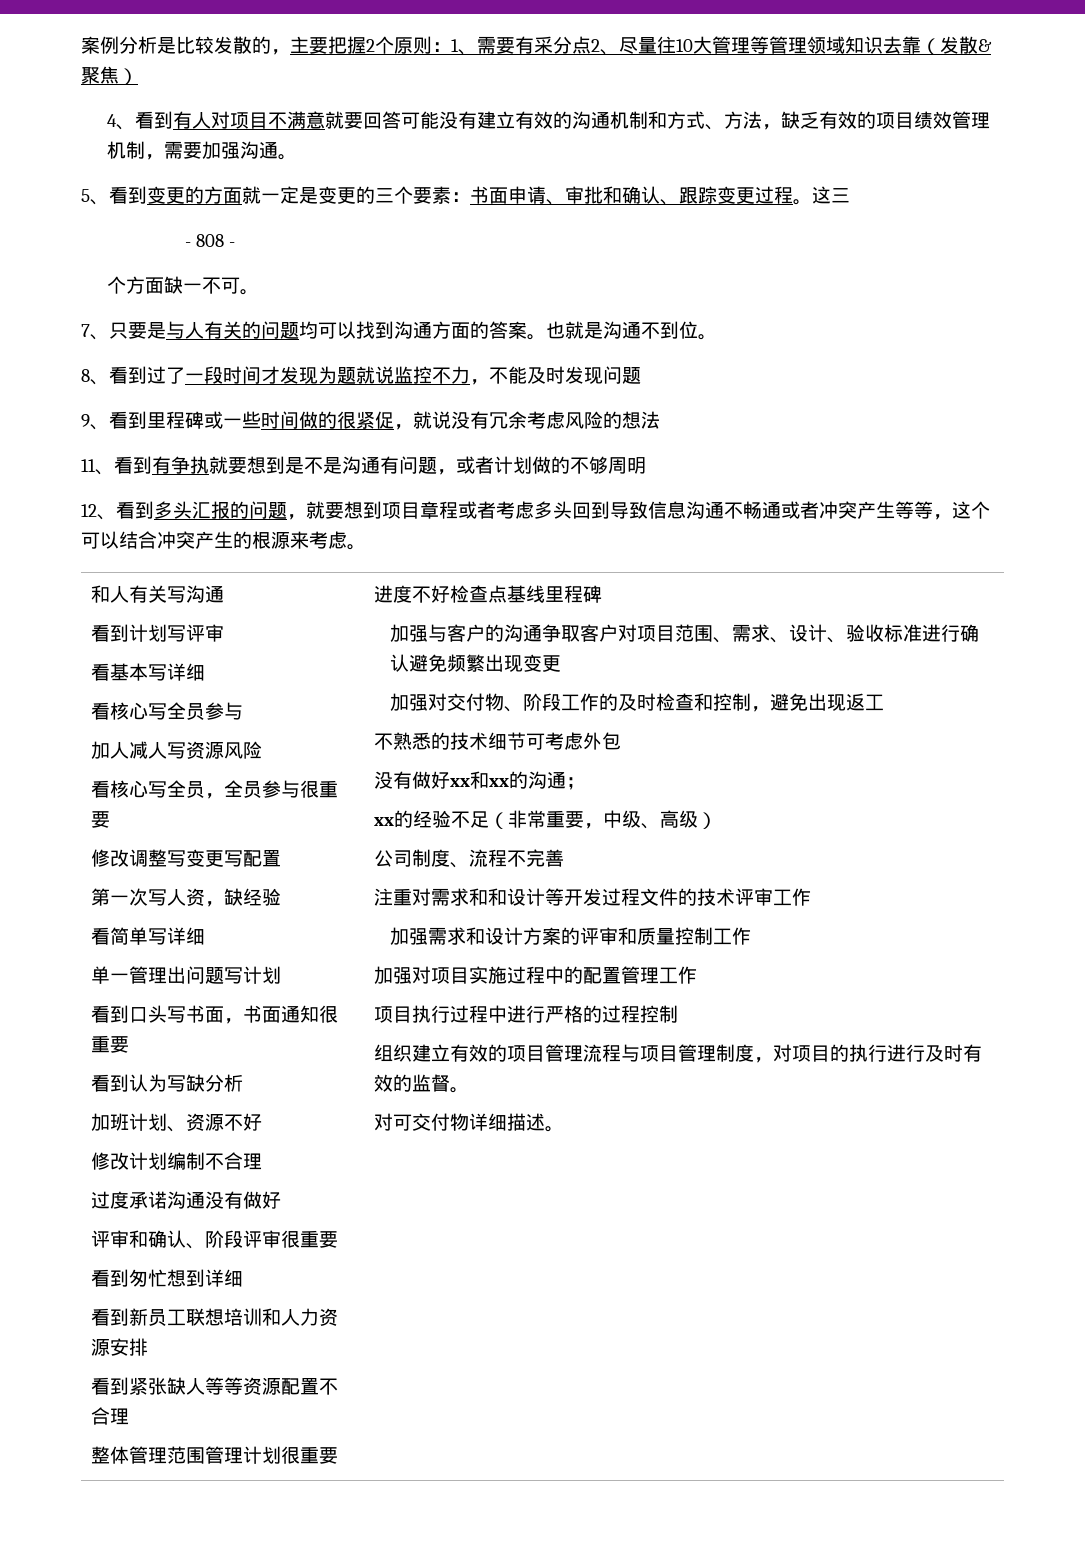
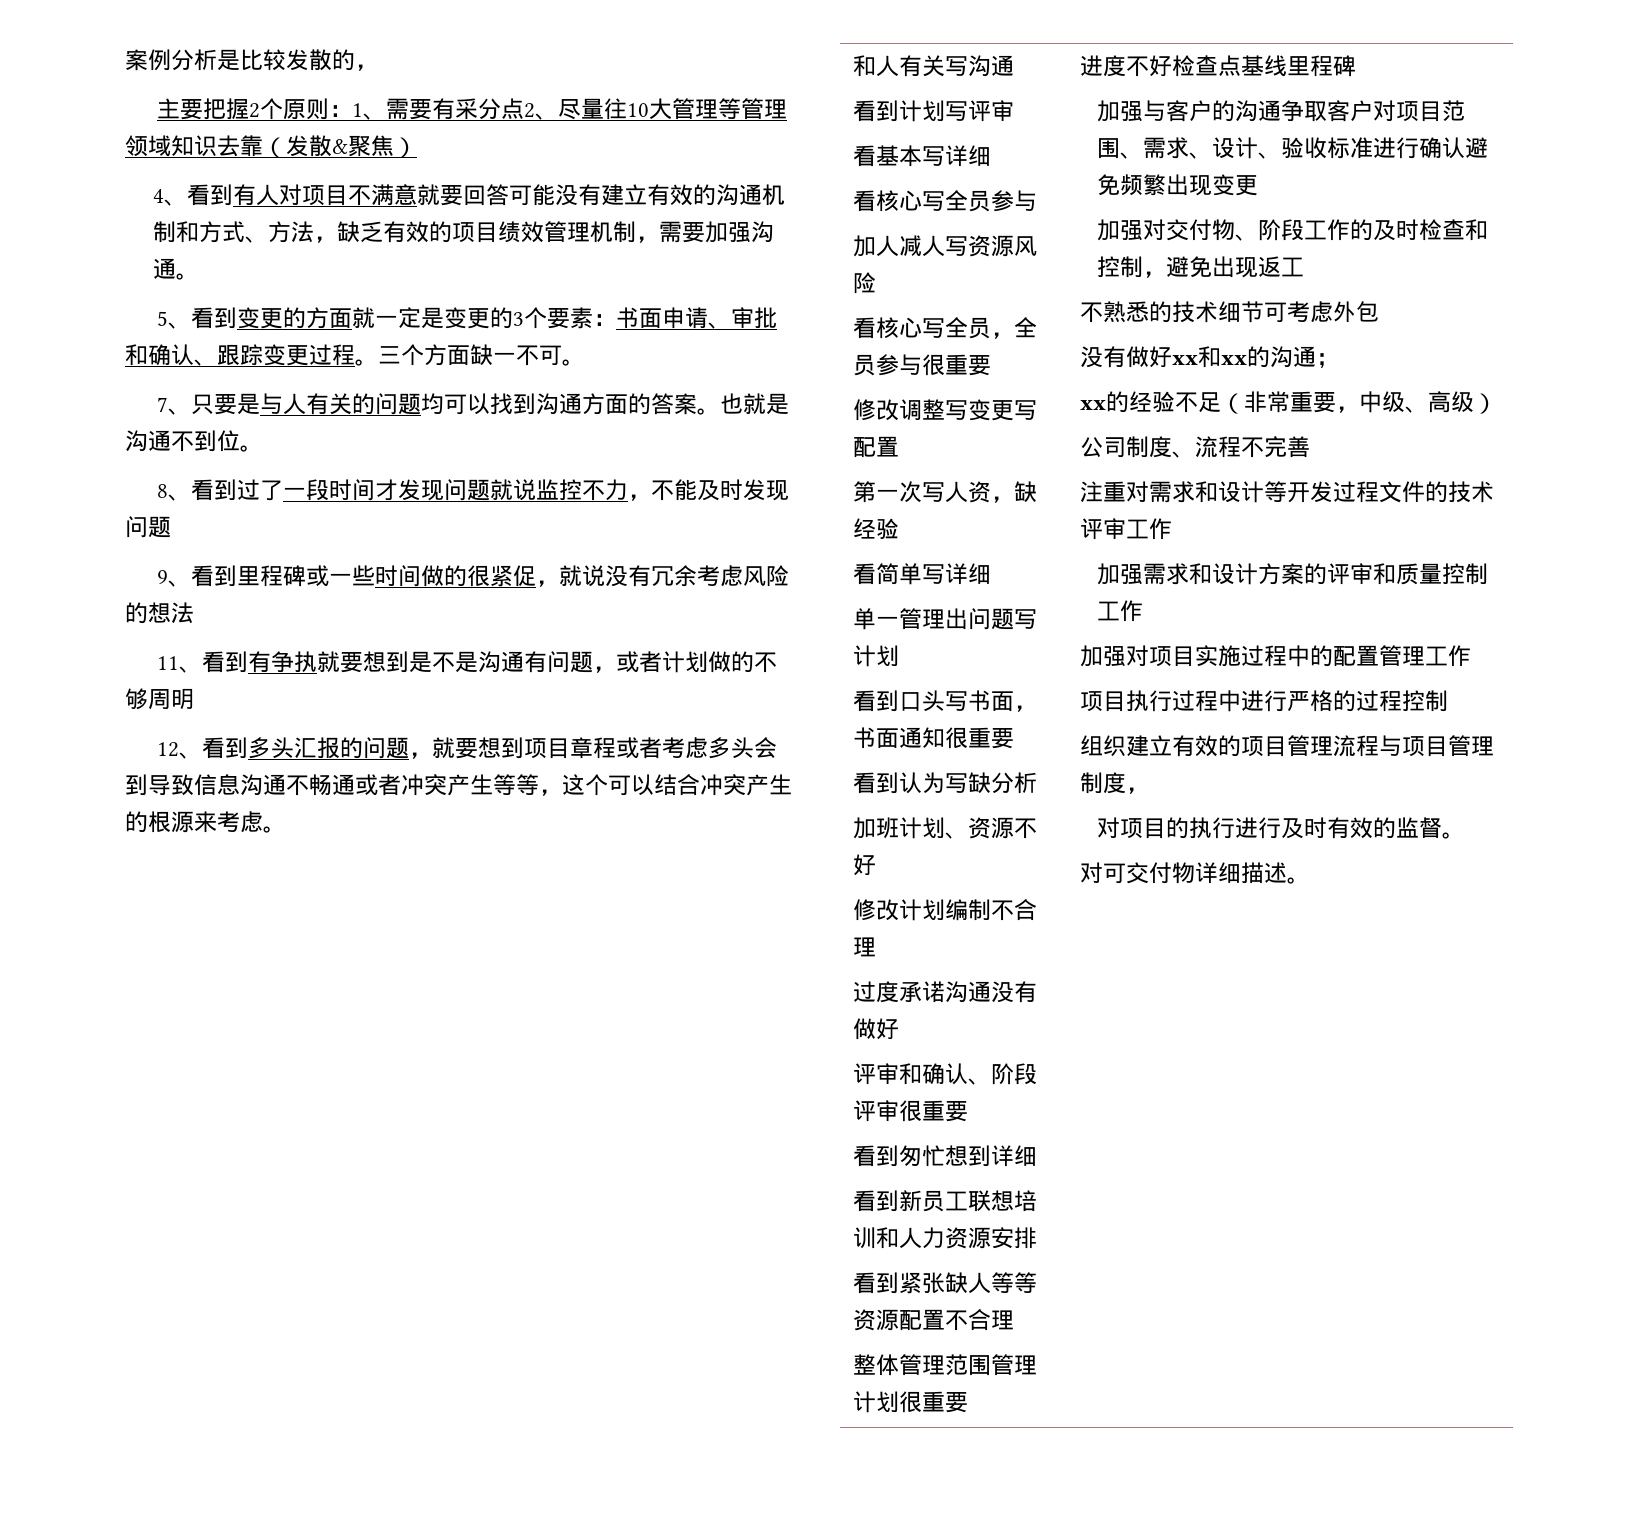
(290, 52) none -> (378, 67) //
[375,188,394,203] 三 -> [512,312,524,326] 3
[812,186,850,204] [185,234,236,247] 这三 // - 808 - // -> [378,346,401,364] 三
[318,366,337,384] 为 -> [443,479,467,501] 问
[572,502,591,519] 回 -> [753,737,777,759] 会
[488,888,508,906] 和 -> (1219, 492) none
(774, 1060) none -> (1150, 790) //

